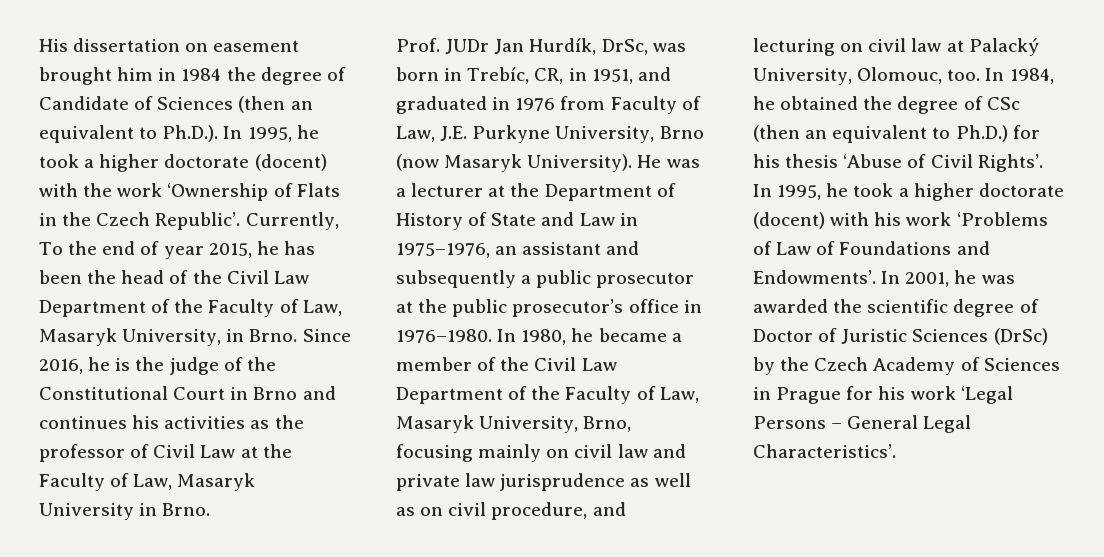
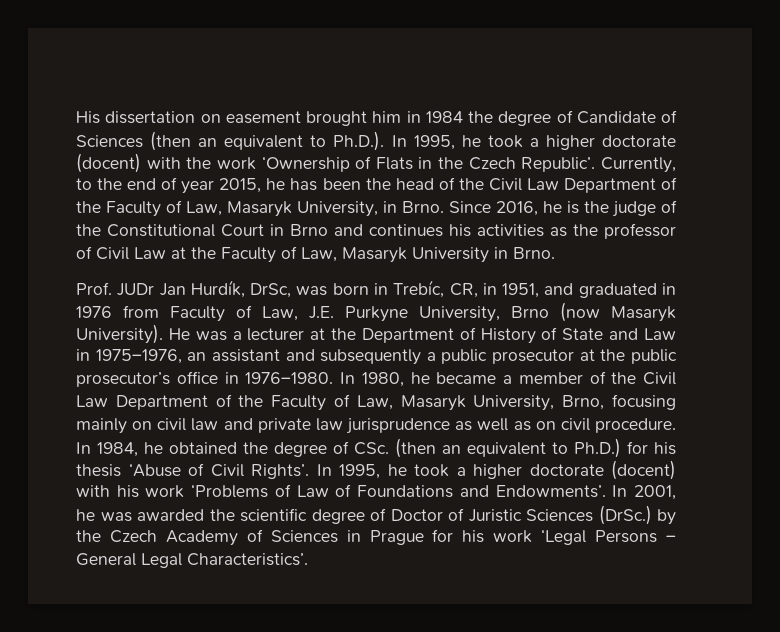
[39,242,63,255] To -> [76,178,92,190] to
[491,502,626,520] [753,38,1039,56] [753,67,981,85] procedure, and lecturing on civil law at Palacký University, Olomouc, too. -> [595,418,676,433] procedure.
[986,97,1020,110] CSc -> [354,442,389,455] CSc.
[993,328,1048,345] (DrSc) -> [598,505,652,525] (DrSc.)

